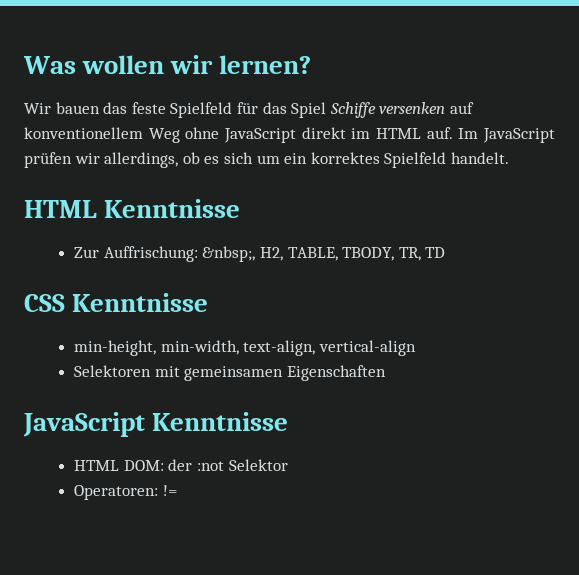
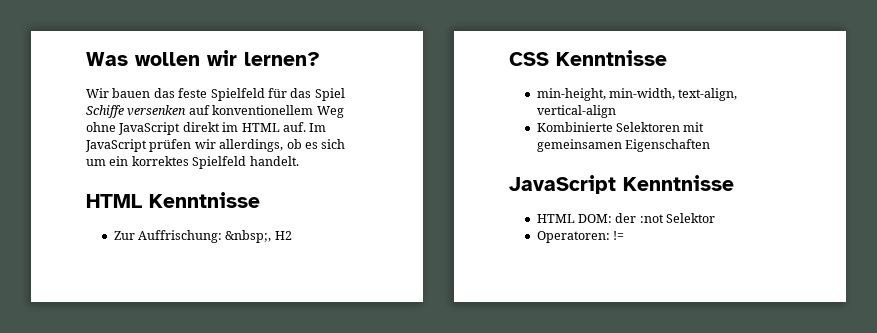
[259,247,446,261] H2, TABLE, TBODY, TR, TD -> [274,231,292,240] H2
(416, 348) none -> [536,122,613,132] Kombinierte

